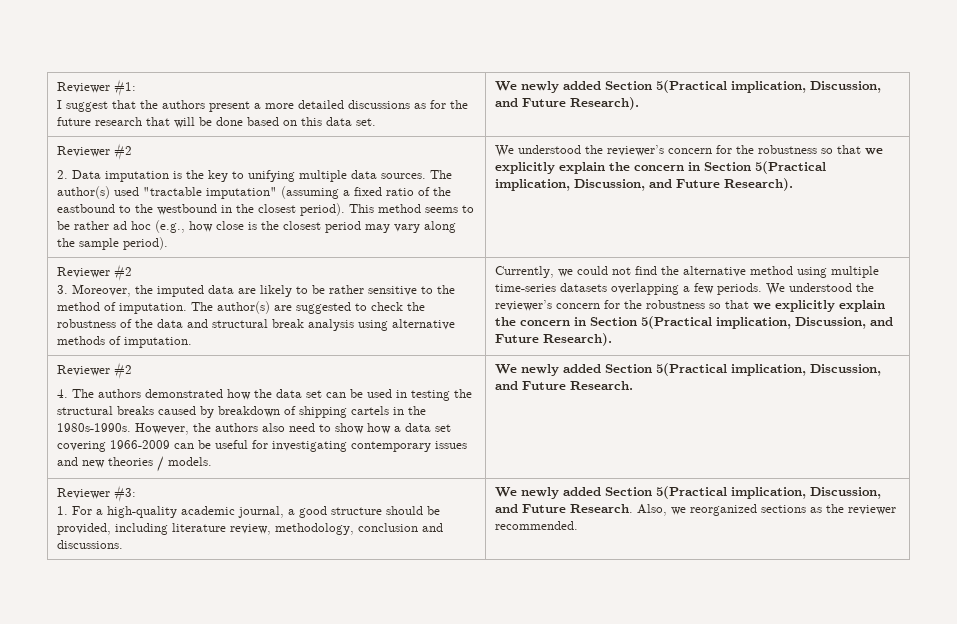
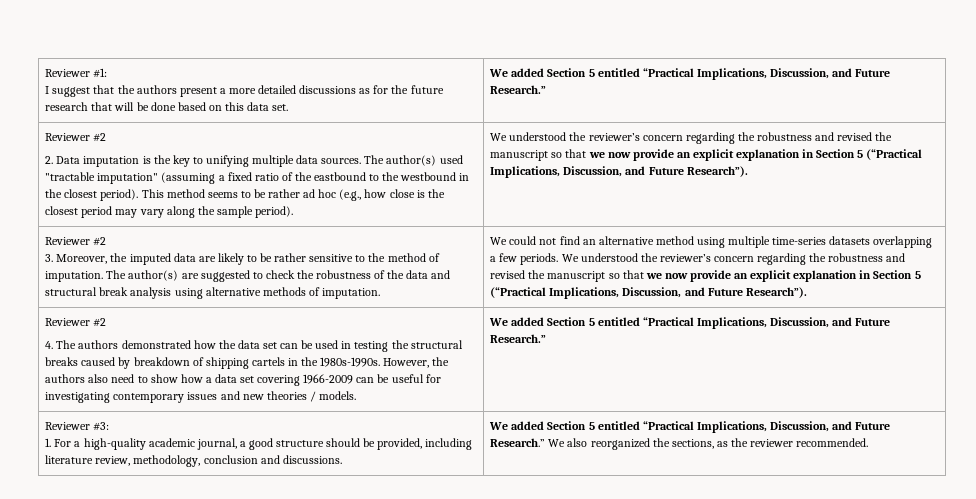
[520,80,881,93] [494,97,639,110] newly added Section 5(Practical implication, Discussion, and Future Research). -> [511,68,891,80] [490,85,547,94] added Section 5 entitled “Practical Implications, Discussion, and Future Research.”
[715,145,883,155] [494,161,826,174] [494,178,793,191] for the robustness so that we explicitly explain the concern in Section 5(Practical implication, Discussion, and Future Research). -> [685,132,893,144] [490,149,923,161] [490,166,748,178] regarding the robustness and revised the manuscript so that we now provide an explicit explanation in Section 5 (“Practical Implications, Discussion, and Future Research”).
[494,266,573,278] Currently, we -> [490,237,508,245] We
[660,266,679,275] the -> [582,239,596,245] an
[603,300,885,312] [494,316,893,329] [494,333,612,346] for the robustness so that we explicitly explain the concern in Section 5(Practical implication, Discussion, and Future Research). -> [757,253,906,265] [490,270,921,282] [490,287,807,299] regarding the robustness and revised the manuscript so that we now provide an explicit explanation in Section 5 (“Practical Implications, Discussion, and Future Research”).
[520,363,881,376] [494,381,633,390] newly added Section 5(Practical implication, Discussion, and Future Research. -> [511,317,891,329] [490,334,547,343] added Section 5 entitled “Practical Implications, Discussion, and Future Research.”
[520,486,881,499] [494,504,806,516] newly added Section 5(Practical implication, Discussion, and Future Research. Also, we reorganized sections -> [511,421,891,433] [490,438,714,450] added Section 5 entitled “Practical Implications, Discussion, and Future Research.” We also reorganized the sections,

